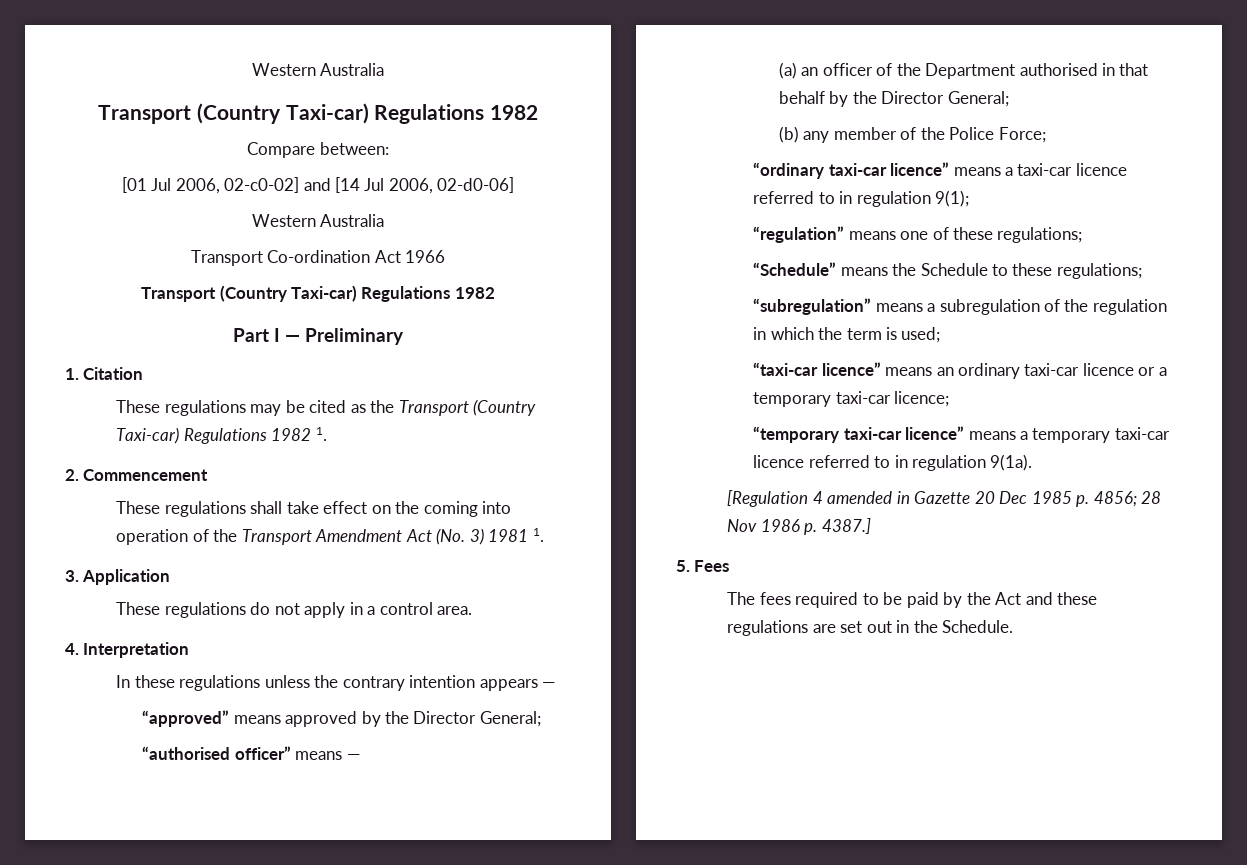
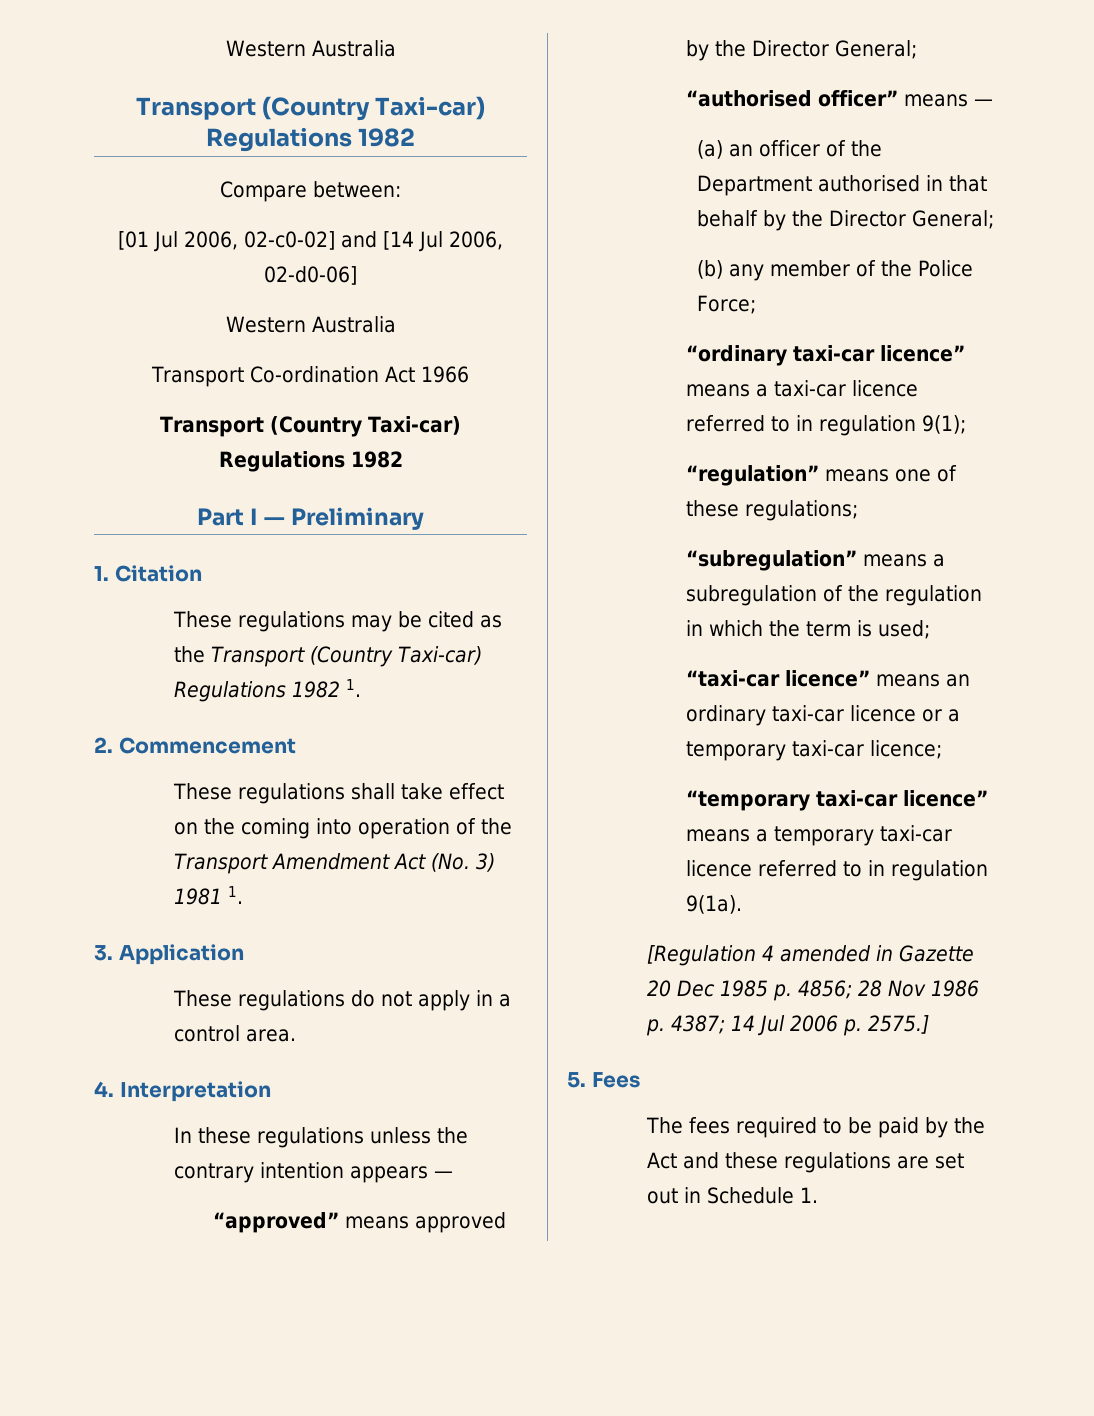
[753,262,1142,279] // “Schedule” means the Schedule to these regulations; -> (859, 510) none
[821,518,871,534] 4387.] -> [670,1015,929,1036] 4387; 14 Jul 2006 p. 2575.]
[913,620,1014,633] the Schedule. -> [706,1187,818,1204] Schedule 1.

